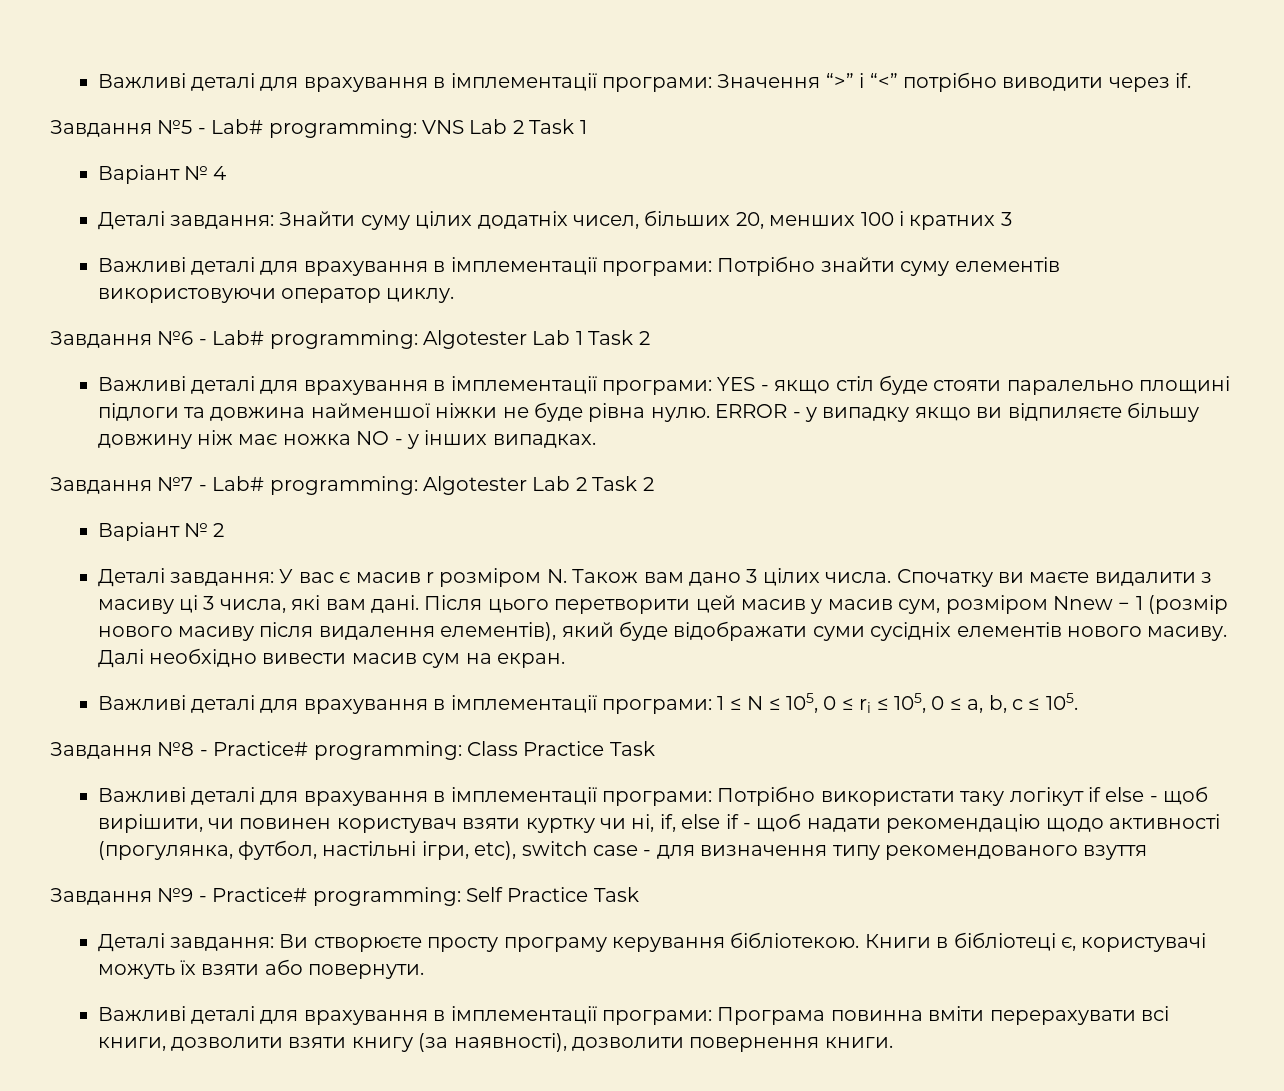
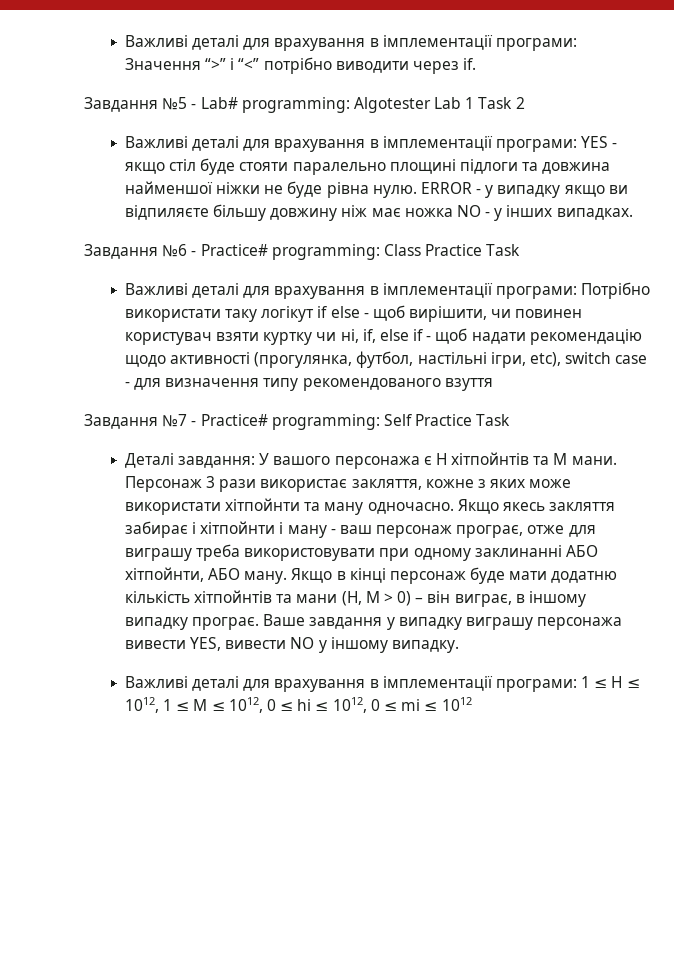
[422,119,587,134] [97,165,227,184] [97,210,1012,230] [97,256,1060,276] [97,288,455,303] [50,330,418,349] VNS Lab 2 Task 1 // Варіант № 4 // Деталі завдання: Знайти суму цілих додатніх чисел, більших 20, менших 100 і кратних 3 // Важливі деталі для врахування в імплементації програми: Потрібно знайти суму елементів використовуючи оператор циклу. // Завдання №6 - Lab# programming: -> (350, 105) none
[157,476,654,495] [97,522,225,541] [97,568,1213,587] [97,595,1229,614] [97,621,1228,641] [97,648,565,668] [97,693,1078,714] [50,742,195,759] №7 - Lab# programming: Algotester Lab 2 Task 2 // Варіант № 2 // Деталі завдання: У вас є масив r розмiром N. Також вам дано 3 цiлих числа. Спочатку ви маєте видалити з масиву цi 3 числа, якi вам данi. Пiсля цього перетворити цей масив у масив сум, розмiром Nnew − 1 (розмiр нового масиву пiсля видалення елементiв), який буде вiдображати суми сусiднiх елементiв нового масиву. Далi необхiдно вивести масив сум на екран. // Важливі деталі для врахування в імплементації програми: 1 ≤ N ≤ 105, 0 ≤ ri ≤ 105, 0 ≤ a, b, c ≤ 105. // Завдання №8 -> [162,244,188,257] №6
[157,888,194,902] №9 -> [162,414,188,427] №7
[279,932,1207,952] [97,959,425,979] [97,1006,1169,1025] [97,1033,893,1052] Ви створюєте просту програму керування бібліотекою. Книги в бібліотеці є, користувачі можуть їх взяти або повернути. // Важливі деталі для врахування в імплементації програми: Програма повинна вміти перерахувати всі книги, дозволити взяти книгу (за наявності), дозволити повернення книги. -> [259,452,617,469] [124,476,572,492] [124,498,616,515] [124,521,596,538] [124,544,598,561] [124,567,618,584] [124,590,587,607] [124,614,623,630] [124,637,459,653] [124,676,640,692] [124,697,472,713] У вашого персонажа є H хiтпойнтiв та M мани. Персонаж 3 рази використає закляття, кожне з яких може використати хiтпойнти та ману одночасно. Якщо якесь закляття забирає i хiтпойнти i ману - ваш персонаж програє, отже для виграшу треба використовувати при одному заклинаннi АБО хiтпойнти, АБО ману. Якщо в кiнцi персонаж буде мати додатню кiлькiсть хiтпойнтiв та мани (H, M > 0) – вiн виграє, в iншому випадку програє. Ваше завдання у випадку виграшу персонажа вивести YES, вивести NO у iншому випадку. // Важливі деталі для врахування в імплементації програми: 1 ≤ H ≤ 1012, 1 ≤ M ≤ 1012, 0 ≤ hi ≤ 1012, 0 ≤ mi ≤ 1012

